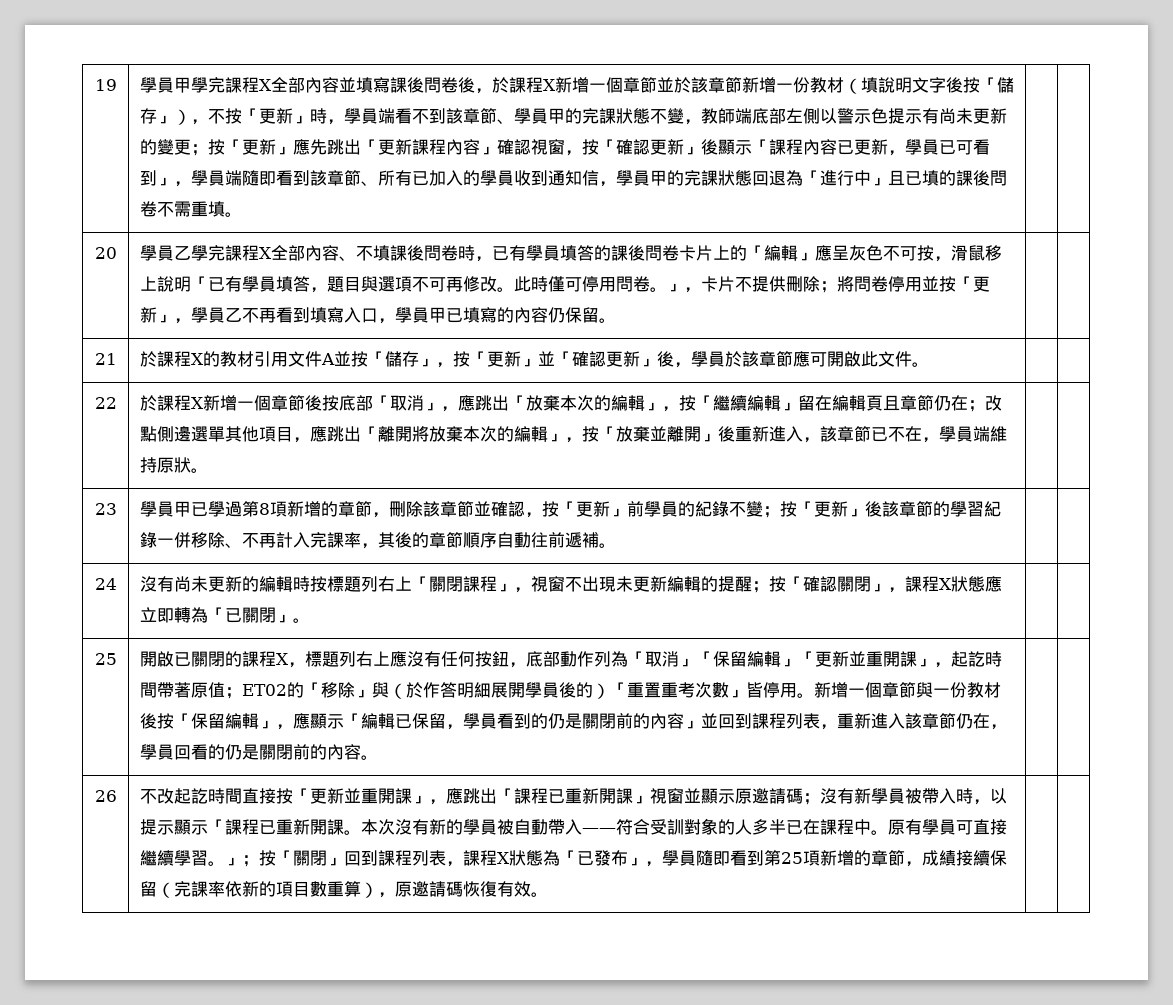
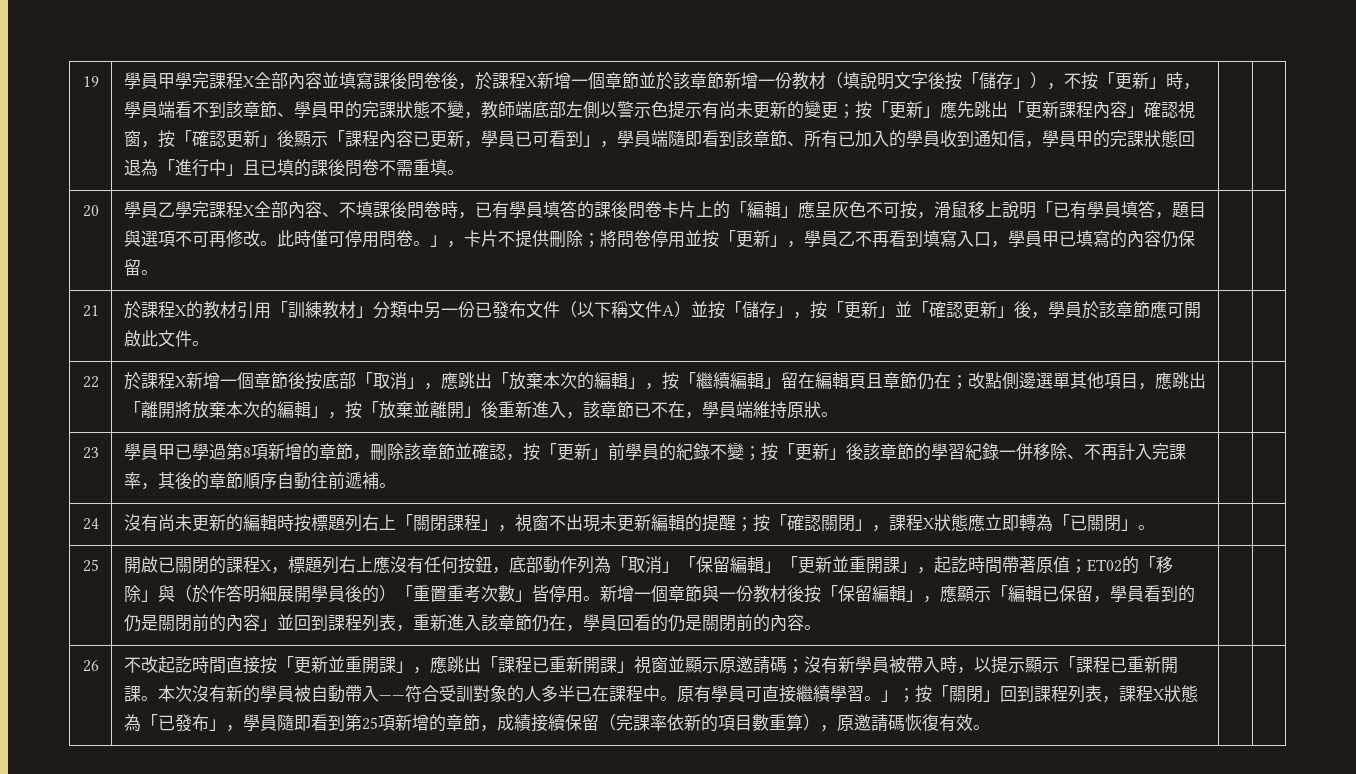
(288, 359) none -> [270,301,628,319] 「訓練教材」分類中另一份已發布文件（以下稱
(335, 359) none -> [673,301,691,318] ）

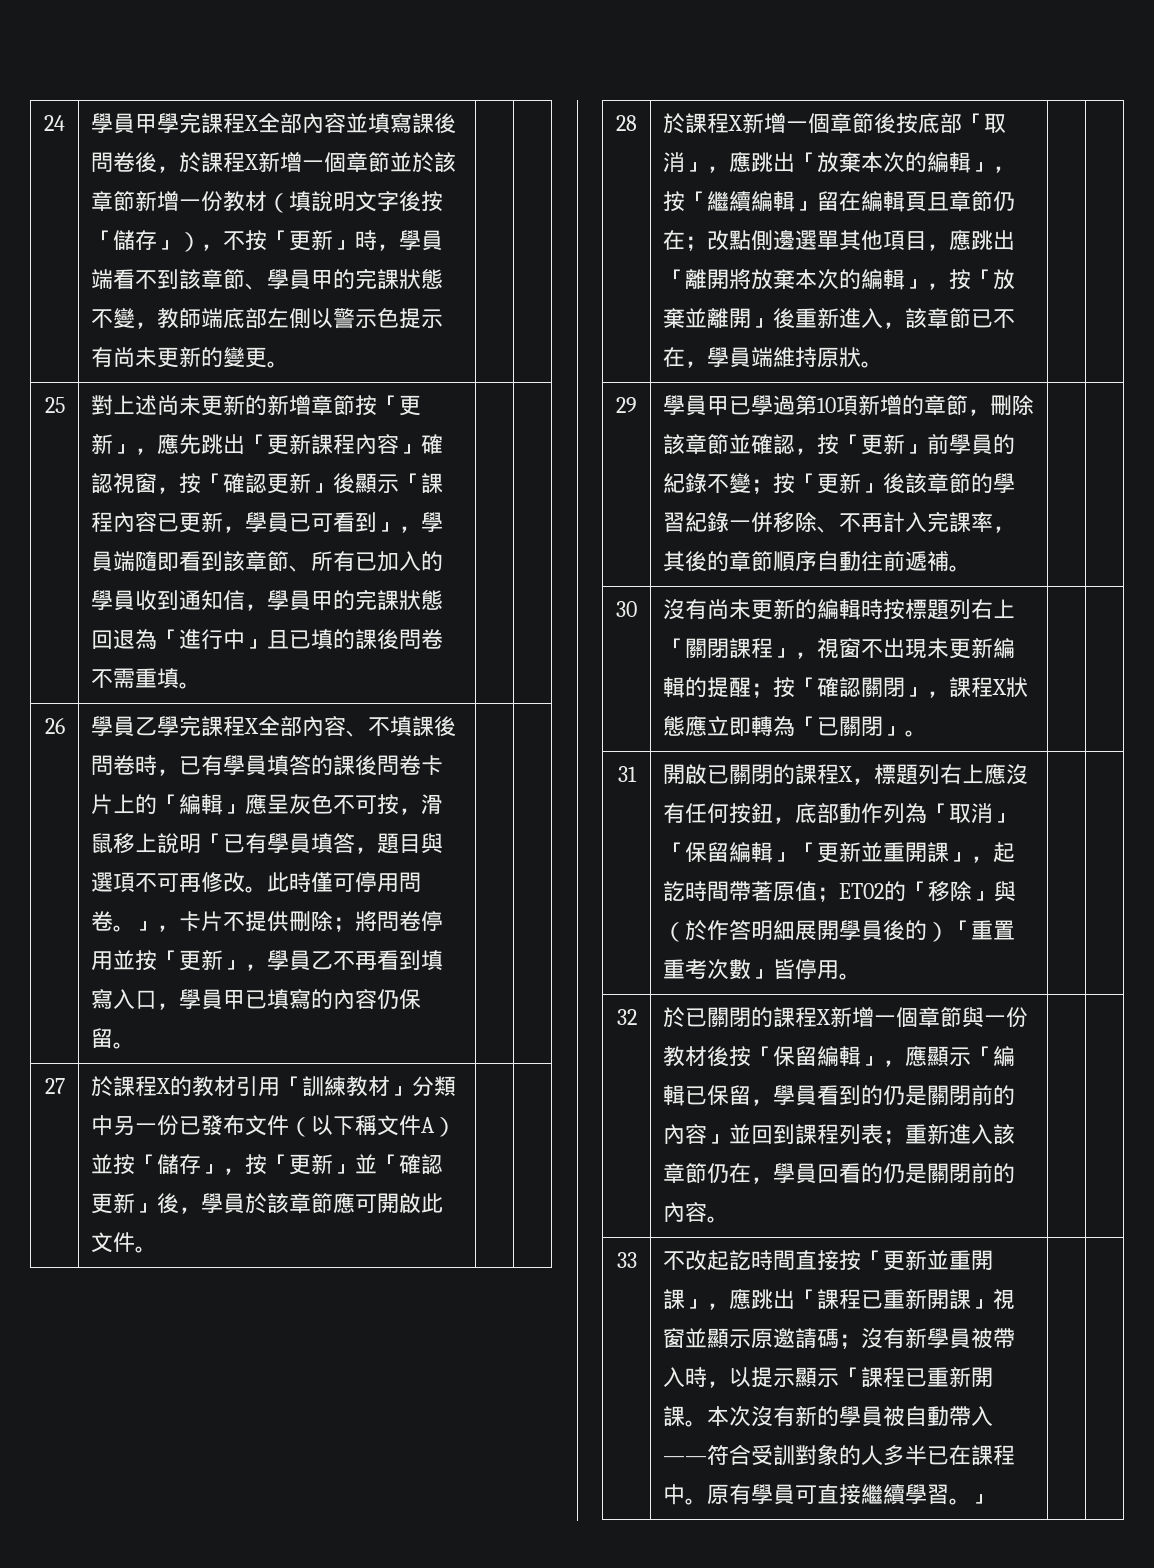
[82,76,99,87] 19 -> [44,115,65,131] 24
[837,101,940,119] ；按「更新」 -> [267,361,290,368] [44,397,65,413] [91,395,422,416] [91,434,158,455] 。 | | // 25 | 對上述尚未更新的新增章節按「更新」，
[82,205,99,217] 20 -> [44,718,65,734] 26
[82,305,99,317] 21 -> [44,1078,65,1094] 27
[82,376,99,388] 22 -> [616,115,637,131] 28
[82,447,99,459] 23 -> [616,397,637,413] 29
[242,447,251,458] 8 -> [817,397,837,413] 10
[82,518,99,530] 24 -> [616,601,637,617] 30
[82,559,99,572] 25 -> [617,766,637,782] 31
(600, 598) none -> [616,1009,637,1025] [663,1007,832,1028] | | // 32 | 於已關閉的課程X
[395,625,413,632] ， -> [883,1130,906,1145] ；
[82,660,99,672] 26 -> [616,1252,637,1268] 33
[897,685,1198,703] [123,714,990,732] ；按「關閉」回到課程列表，課程X狀態為「已發布」，學員隨即看到第25項新增的章節，成績接續保留（完課率依新的項目數重算），原邀請碼恢復有效。 -> (994, 1499) none

